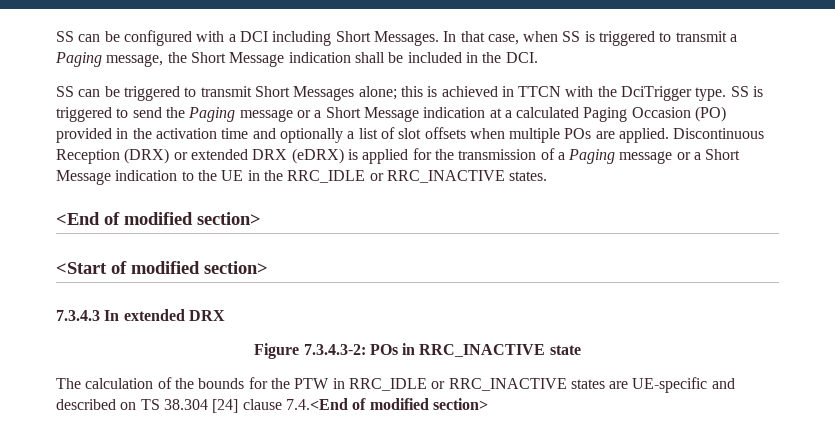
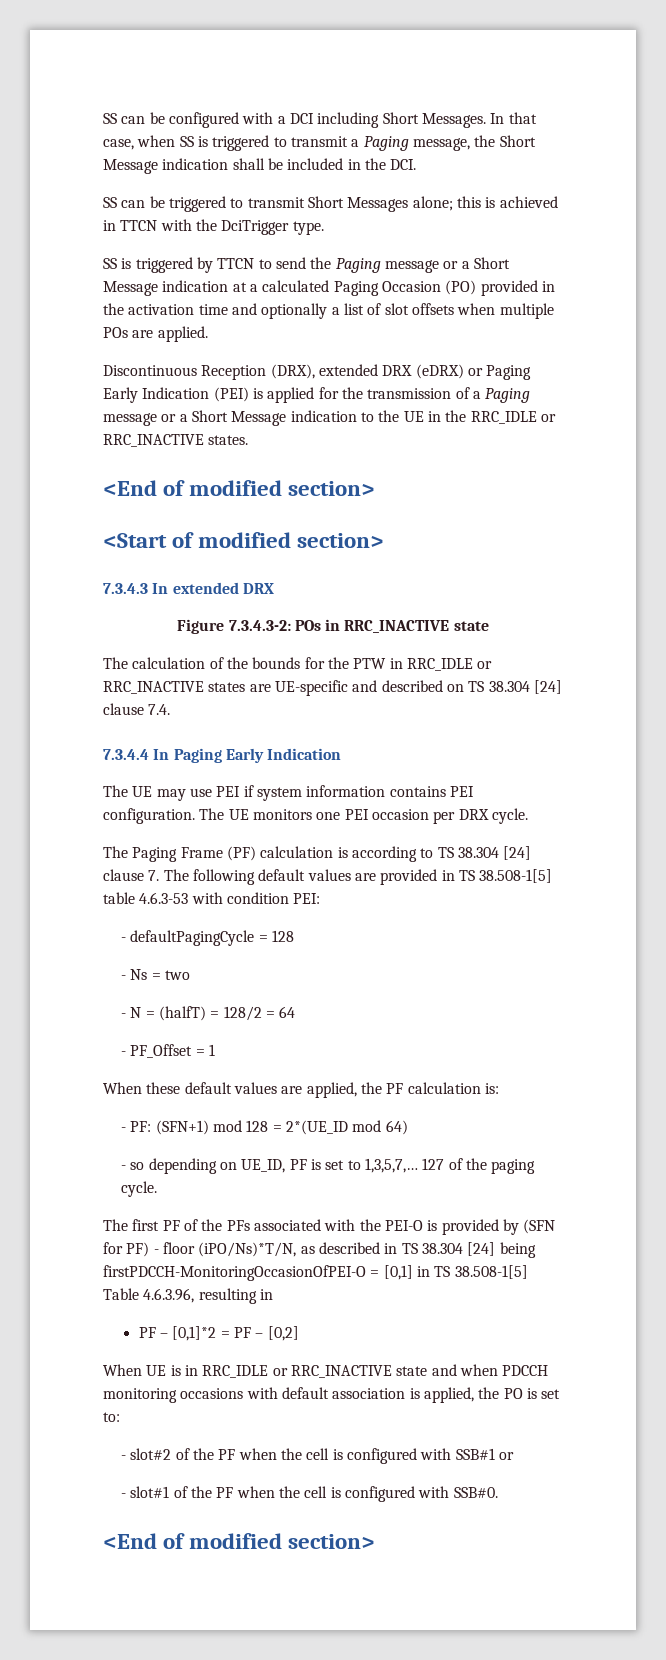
[730,86,764,97] [56,107,112,122] SS is triggered -> [103,257,255,273] // SS is triggered by TTCN
(670, 135) none -> (208, 334) //
[124,148,188,164] (DRX) or -> [270,364,315,379] (DRX),
(344, 156) none -> [467,365,532,380] [103,387,249,403] or Paging Early Indication (PEI)
[285,398,348,410] 7.4.<End -> [148,704,171,715] [103,748,342,763] [103,785,474,801] [103,808,528,824] [103,846,532,862] [103,869,553,885] [103,892,321,904] [121,930,294,946] [121,969,190,980] [121,1006,296,1021] [121,1044,215,1058] [103,1082,499,1098] [121,1120,408,1135] [121,1158,536,1174] [121,1181,158,1197] [103,1219,556,1235] [103,1242,536,1258] [103,1265,528,1281] [103,1288,273,1304] [138,1326,299,1341] [103,1364,549,1378] [103,1387,561,1403] [103,1412,120,1422] [121,1448,514,1464] [121,1486,498,1502] [103,1533,157,1549] 7.4. // 7.3.4.4 In Paging Early Indication // The UE may use PEI if system information contains PEI configuration. The UE monitors one PEI occasion per DRX cycle. // The Paging Frame (PF) calculation is according to TS 38.304 [24] clause 7. The following default values are provided in TS 38.508-1[5] table 4.6.3-53 with condition PEI: // - defaultPagingCycle = 128 // - Ns = two // - N = (halfT) = 128/2 = 64 // - PF_Offset = 1 // When these default values are applied, the PF calculation is: // - PF: (SFN+1) mod 128 = 2*(UE_ID mod 64) // - so depending on UE_ID, PF is set to 1,3,5,7,… 127 of the paging cycle. // The first PF of the PFs associated with the PEI-O is provided by (SFN for PF) - floor (iPO/Ns)*T/N, as described in TS 38.304 [24] being firstPDCCH-MonitoringOccasionOfPEI-O = [0,1] in TS 38.508-1[5] Table 4.6.3.96, resulting in // PF – [0,1]*2 = PF – [0,2] // When UE is in RRC_IDLE or RRC_INACTIVE state and when PDCCH monitoring occasions with default association is applied, the PO is set to: // - slot#2 of the PF when the cell is configured with SSB#1 or // - slot#1 of the PF when the cell is configured with SSB#0. // <End

